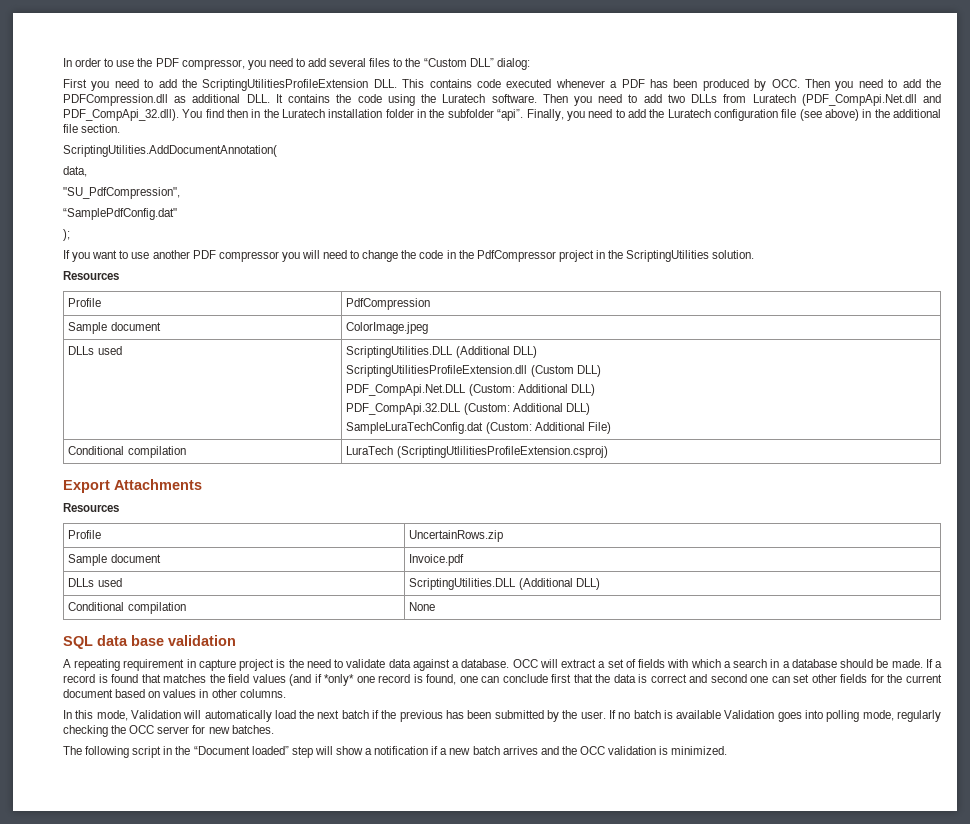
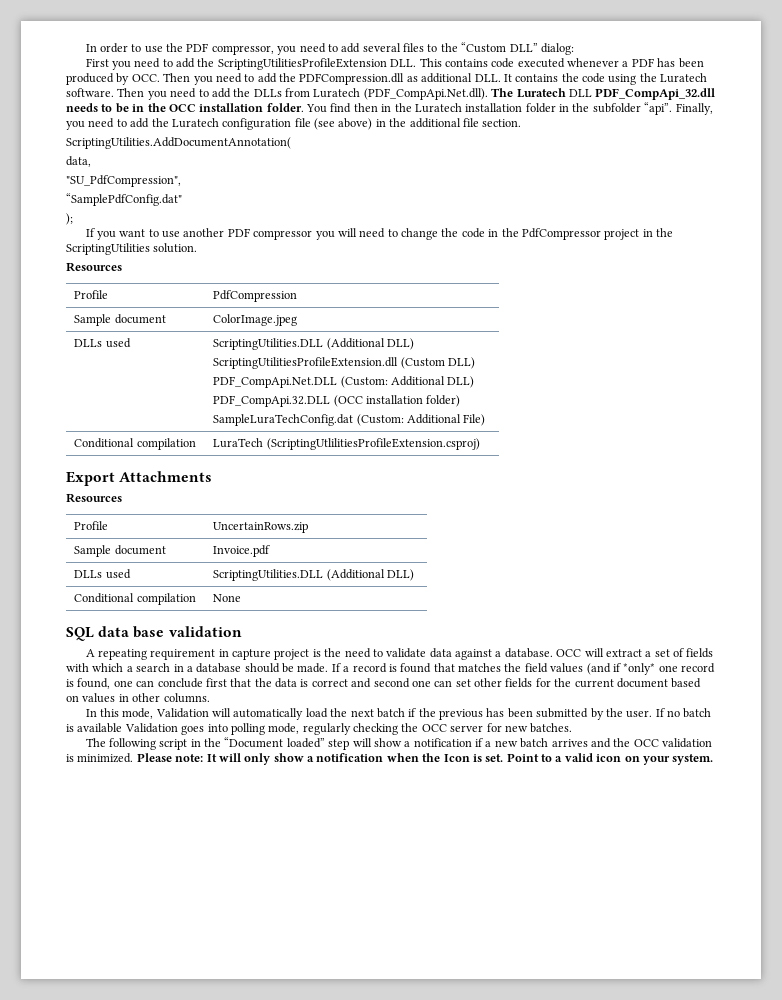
[667,94,685,103] two -> [233,88,251,97] the
[801,94,942,106] [63,109,179,121] (PDF_CompApi.Net.dll and PDF_CompApi_32.dll). -> [363,88,716,100] [66,103,304,113] (PDF_CompApi.Net.dll). The Luratech DLL PDF_CompApi_32.dll needs to be in the OCC installation folder.
[463,403,590,415] (Custom: Additional DLL) -> [333,395,461,407] (OCC installation folder)
(728, 750) none -> [136,753,714,765] Please note: It will only show a notification when the Icon is set. Point to a valid icon on your system.

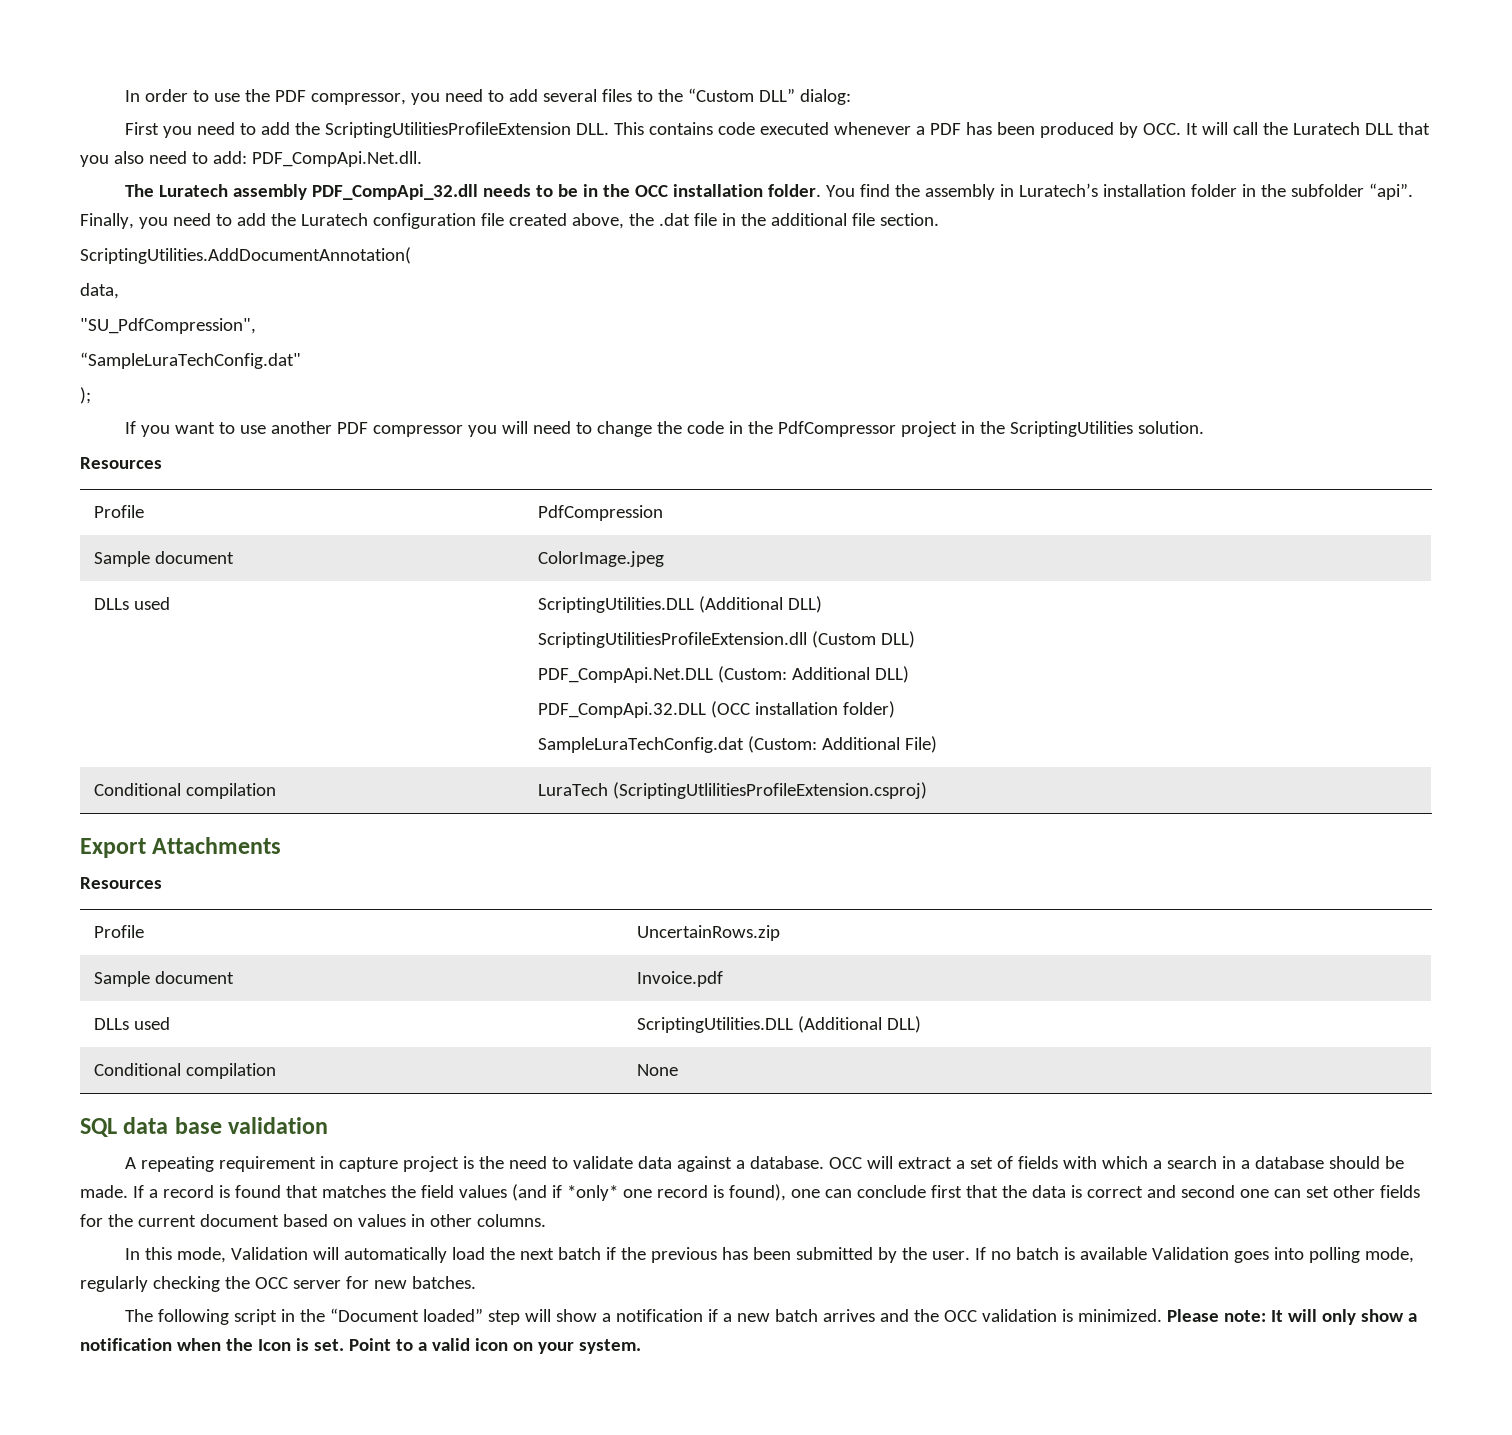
[163,73,708,85] [66,88,488,100] Then you need to add the PDFCompression.dll as additional DLL. It contains the code using the Luratech software. Then you need to add the DLLs from Luratech (PDF_CompApi.Net.dll). -> [1186,122,1431,135] [80,151,422,167] It will call the Luratech DLL that you also need to add: PDF_CompApi.Net.dll. //
[568,89,592,97] DLL -> [233,184,308,200] assembly
[353,103,462,113] then in the Luratech -> [895,183,1099,200] the assembly in Luratech’s
[314,118,373,130] (see above) -> [508,213,717,229] created above, the .dat file
[66,193,182,206] “SamplePdfConfig.dat" -> [80,352,301,369] “SampleLuraTechConfig.dat"
[77,678,111,689] found, -> [728,1184,786,1201] found),

